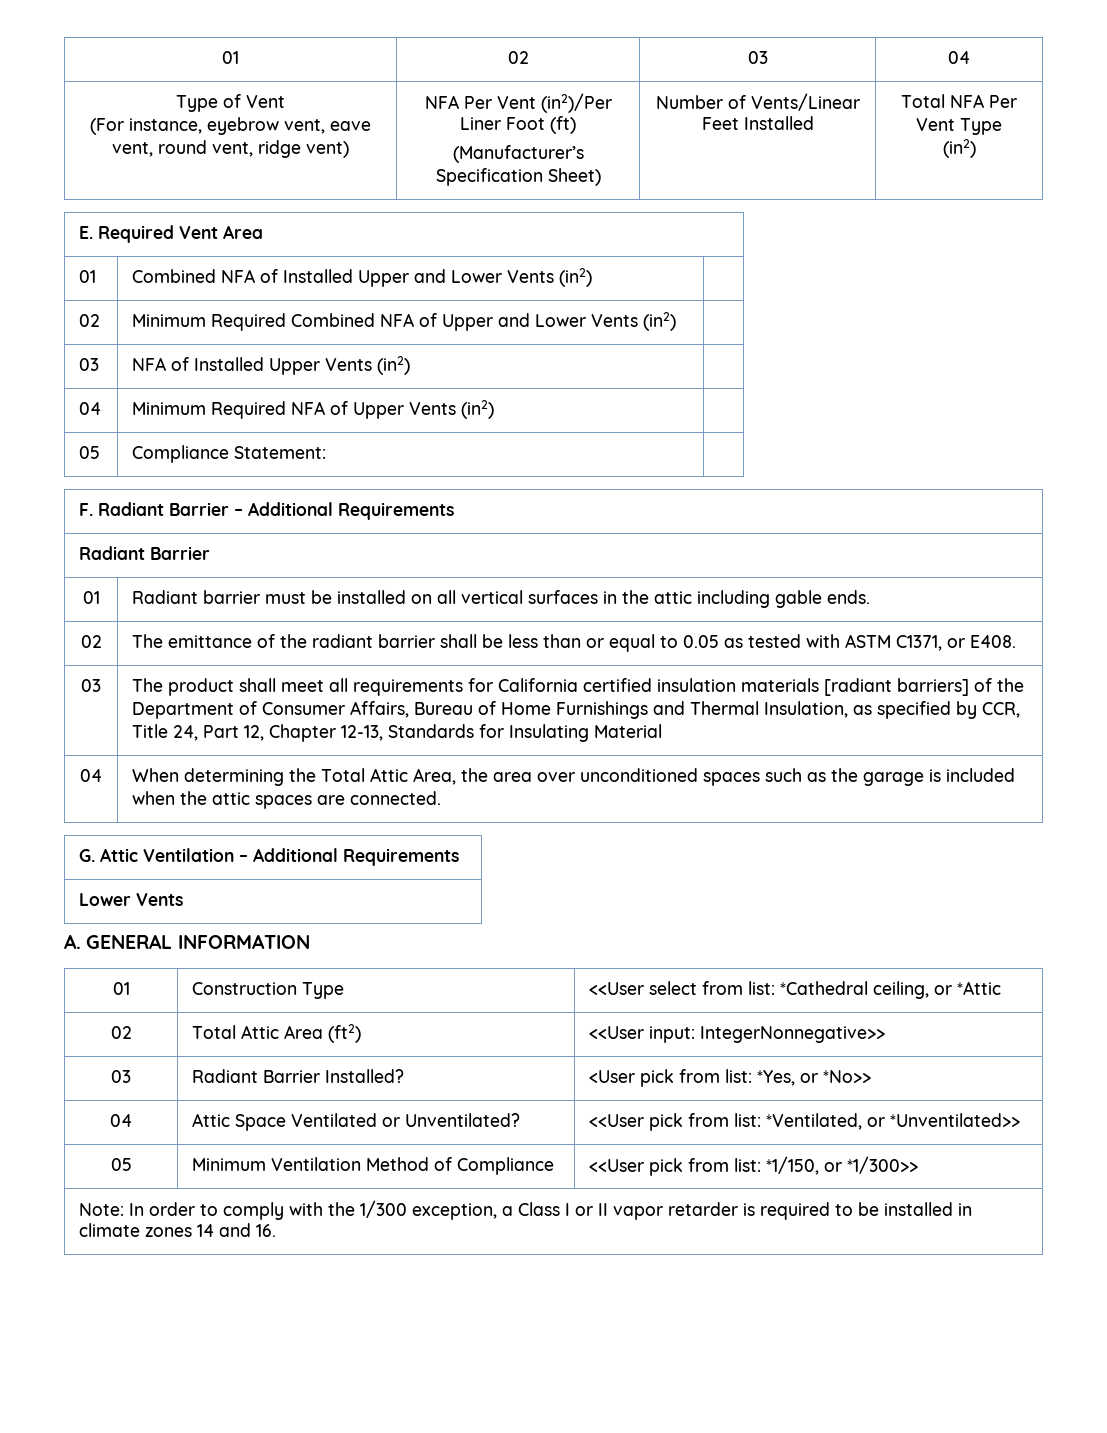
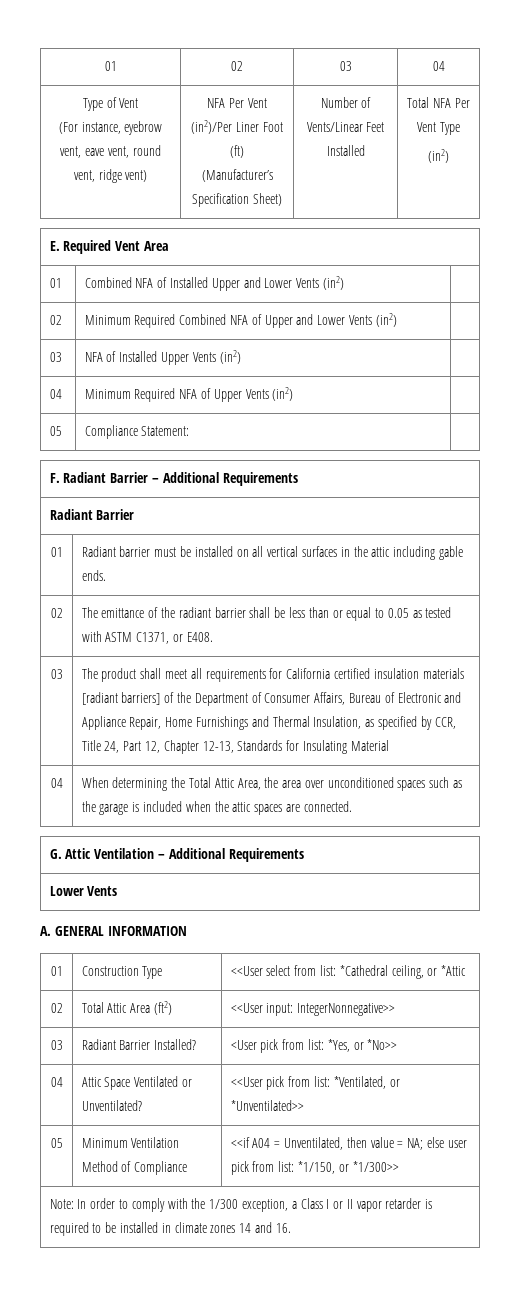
(497, 708) none -> [397,692,462,703] [81,716,162,730] Electronic and Appliance Repair,
[589,1159,645,1172] <<User -> [230,1137,467,1150] <<if A04 = Unventilated, then value = NA; else user

